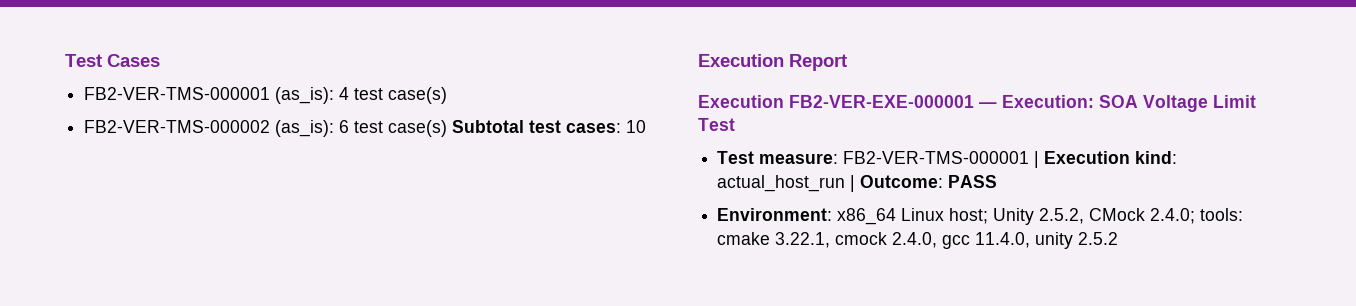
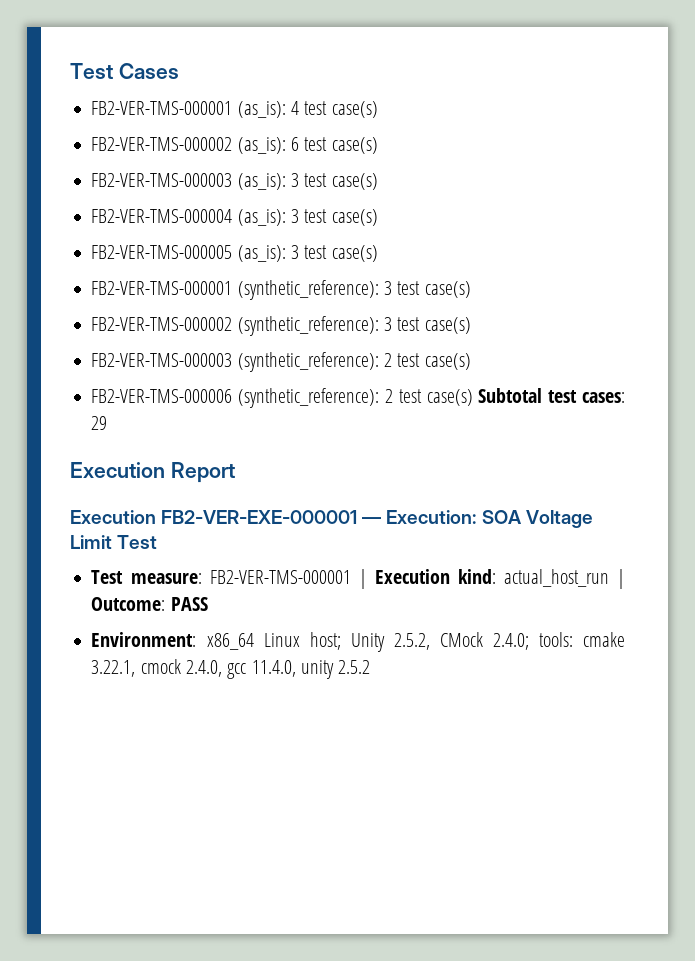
(448, 128) none -> [91,173,378,190] [91,209,378,226] [91,245,378,262] [91,280,471,300] [91,316,471,336] [91,352,471,372] [91,388,473,408] // FB2-VER-TMS-000003 (as_is): 3 test case(s) // FB2-VER-TMS-000004 (as_is): 3 test case(s) // FB2-VER-TMS-000005 (as_is): 3 test case(s) // FB2-VER-TMS-000001 (synthetic_reference): 3 test case(s) // FB2-VER-TMS-000002 (synthetic_reference): 3 test case(s) // FB2-VER-TMS-000003 (synthetic_reference): 2 test case(s) // FB2-VER-TMS-000006 (synthetic_reference): 2 test case(s)
[626,120,647,133] 10 -> [91,416,108,430] 29

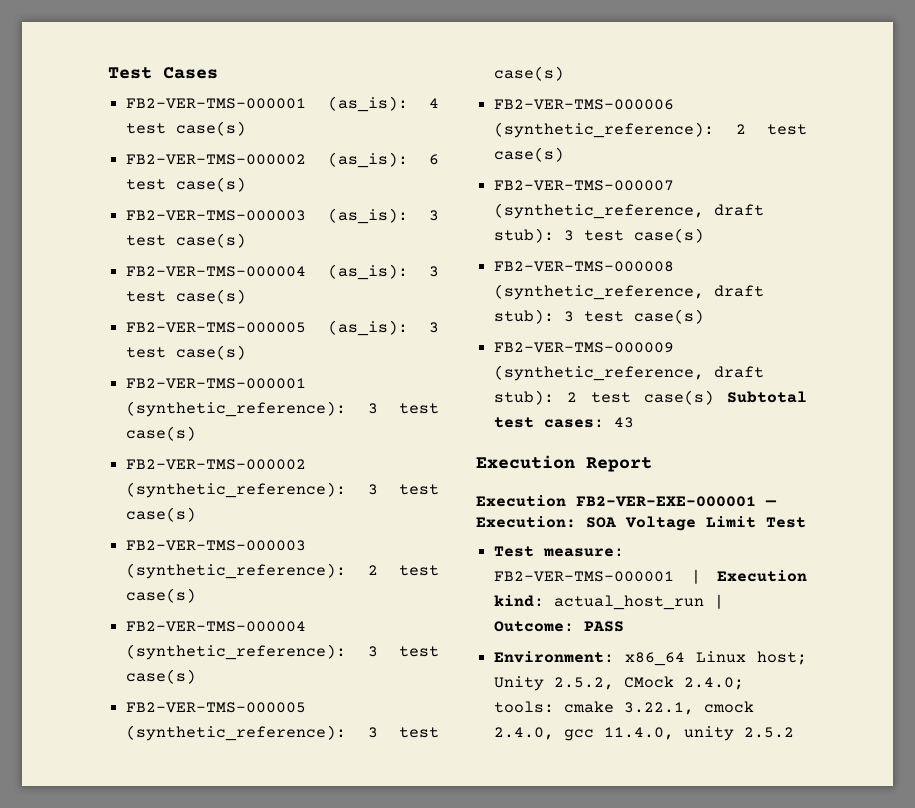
(471, 361) none -> [126,621,307,632] [126,644,440,660] [126,669,197,684] [126,702,307,713] [126,725,440,741] [494,66,565,81] // FB2-VER-TMS-000004 (synthetic_reference): 3 test case(s) // FB2-VER-TMS-000005 (synthetic_reference): 3 test case(s)
(473, 397) none -> [494,180,675,191] [494,203,765,219] [494,228,705,243] [494,261,675,272] [494,284,765,300] [494,309,705,324] [494,342,675,353] [494,365,765,381] [494,390,714,405] // FB2-VER-TMS-000007 (synthetic_reference, draft stub): 3 test case(s) // FB2-VER-TMS-000008 (synthetic_reference, draft stub): 3 test case(s) // FB2-VER-TMS-000009 (synthetic_reference, draft stub): 2 test case(s)
[91,416,108,430] 29 -> [614,417,635,428] 43

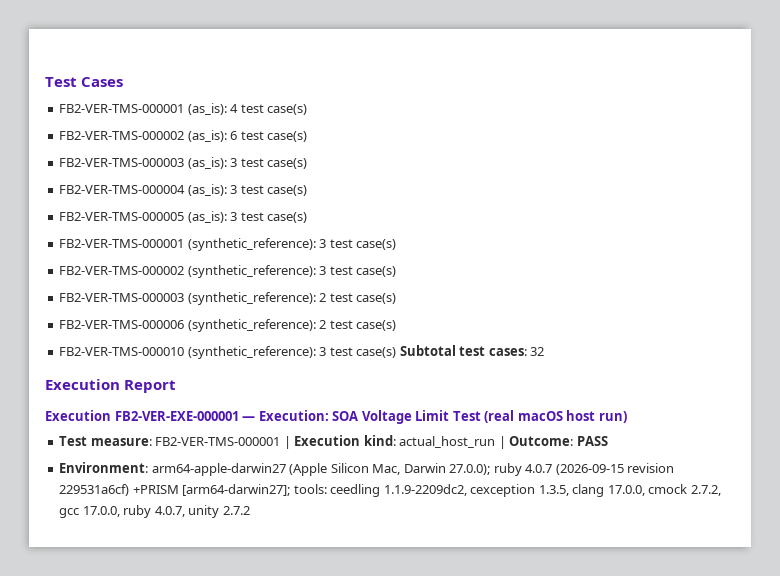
[126,621,307,632] [126,644,440,660] [126,669,197,684] [126,702,307,713] [126,725,440,741] [494,66,565,81] // FB2-VER-TMS-000004 (synthetic_reference): 3 test case(s) // FB2-VER-TMS-000005 (synthetic_reference): 3 test case(s) -> (397, 298) none
[494,180,675,191] [494,203,765,219] [494,228,705,243] [494,261,675,272] [494,284,765,300] [494,309,705,324] [494,342,675,353] [494,365,765,381] [494,390,714,405] FB2-VER-TMS-000007 (synthetic_reference, draft stub): 3 test case(s) // FB2-VER-TMS-000008 (synthetic_reference, draft stub): 3 test case(s) // FB2-VER-TMS-000009 (synthetic_reference, draft stub): 2 test case(s) -> [59,346,397,359] FB2-VER-TMS-000010 (synthetic_reference): 3 test case(s)
[614,417,635,428] 43 -> [530,347,545,356] 32
(806, 522) none -> [484,410,627,423] (real macOS host run)
[625,651,807,666] [494,676,745,691] [494,701,755,715] [494,726,795,741] x86_64 Linux host; Unity 2.5.2, CMock 2.4.0; tools: cmake 3.22.1, cmock 2.4.0, gcc 11.4.0, unity 2.5.2 -> [151,463,675,476] [59,484,721,497] [59,505,250,518] arm64-apple-darwin27 (Apple Silicon Mac, Darwin 27.0.0); ruby 4.0.7 (2026-09-15 revision 229531a6cf) +PRISM [arm64-darwin27]; tools: ceedling 1.1.9-2209dc2, cexception 1.3.5, clang 17.0.0, cmock 2.7.2, gcc 17.0.0, ruby 4.0.7, unity 2.7.2

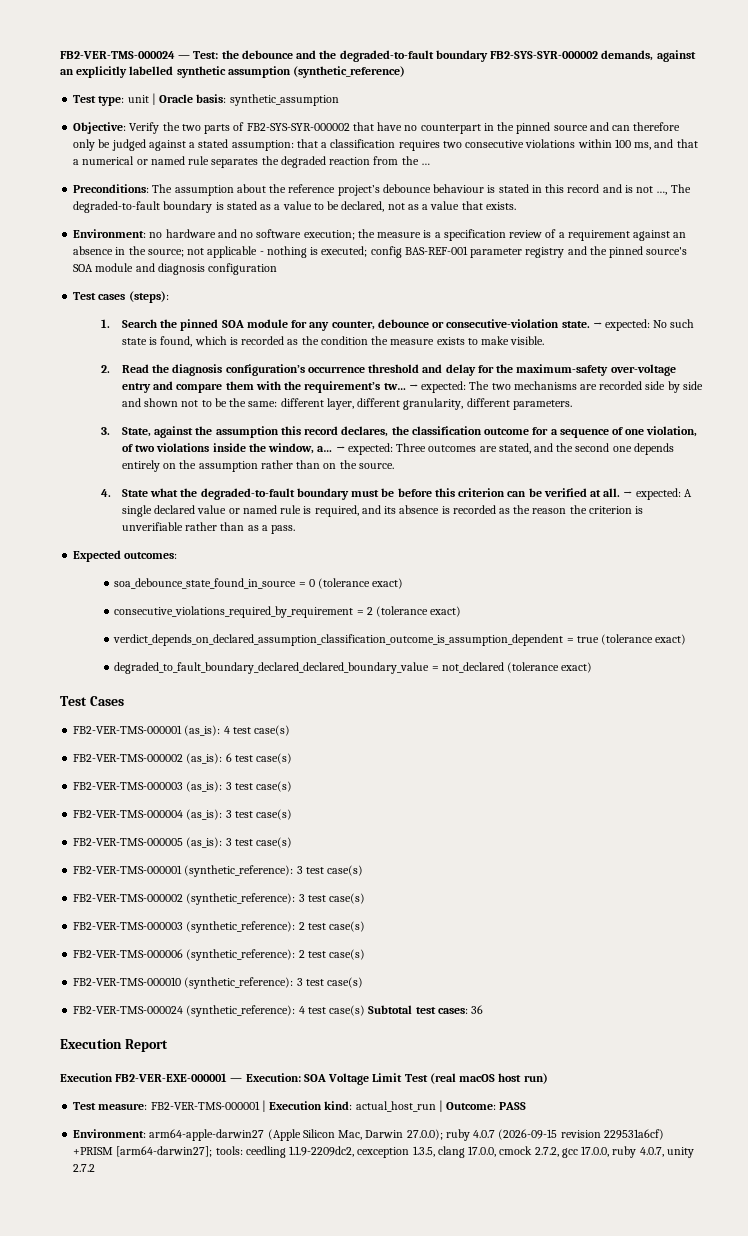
(45, 82) none -> [60,50,696,62] [60,66,406,78] [73,93,339,106] [73,122,681,134] [73,139,698,151] [73,156,430,168] [73,184,691,196] [73,201,516,213] [73,229,687,241] [73,246,688,258] [73,263,278,275] [73,291,169,303] [101,319,695,331] [121,336,545,347] [101,364,676,376] [121,381,703,393] [121,398,572,410] [101,426,698,438] [121,443,674,455] [121,460,394,472] [101,488,692,500] [121,505,644,517] [121,522,296,534] [73,550,178,562] [114,578,404,589] [114,606,462,618] [113,634,687,646] [114,662,593,674] FB2-VER-TMS-000024 — Test: the debounce and the degraded-to-fault boundary FB2-SYS-SYR-000002 demands, against an explicitly labelled synthetic assumption (synthetic_reference) // Test type: unit | Oracle basis: synthetic_assumption // Objective: Verify the two parts of FB2-SYS-SYR-000002 that have no counterpart in the pinned source and can therefore only be judged against a stated assumption: that a classification requires two consecutive violations within 100 ms, and that a numerical or named rule separates the degraded reaction from the … // Preconditions: The assumption about the reference project’s debounce behaviour is stated in this record and is not …, The degraded-to-fault boundary is stated as a value to be declared, not as a value that exists. // Environment: no hardware and no software execution; the measure is a specification review of a requirement against an absence in the source; not applicable - nothing is executed; config BAS-REF-001 parameter registry and the pinned source's SOA module and diagnosis configuration // Test cases (steps): // 1. Search the pinned SOA module for any counter, debounce or consecutive-violation state. → expected: No such state is found, which is recorded as the condition the measure exists to make visible. // 2. Read the diagnosis configuration’s occurrence threshold and delay for the maximum-safety over-voltage entry and compare them with the requirement’s tw… → expected: The two mechanisms are recorded side by side and shown not to be the same: different layer, different granularity, different parameters. // 3. State, against the assumption this record declares, the classification outcome for a sequence of one violation, of two violations inside the window, a… → expected: Three outcomes are stated, and the second one depends entirely on the assumption rather than on the source. // 4. State what the degraded-to-fault boundary must be before this criterion can be verified at all. → expected: A single declared value or named rule is required, and its absence is recorded as the reason the criterion is unverifiable rather than as a pass. // Expected outcomes: // soa_debounce_state_found_in_source = 0 (tolerance exact) // consecutive_violations_required_by_requirement = 2 (tolerance exact) // verdict_depends_on_declared_assumption_classification_outcome_is_assumption_dependent = true (tolerance exact) // degraded_to_fault_boundary_declared_declared_boundary_value = not_declared (tolerance exact) //
(397, 352) none -> [73,1005,366,1017] // FB2-VER-TMS-000024 (synthetic_reference): 4 test case(s)
[530,347,545,356] 32 -> [471,1005,484,1014] 36

